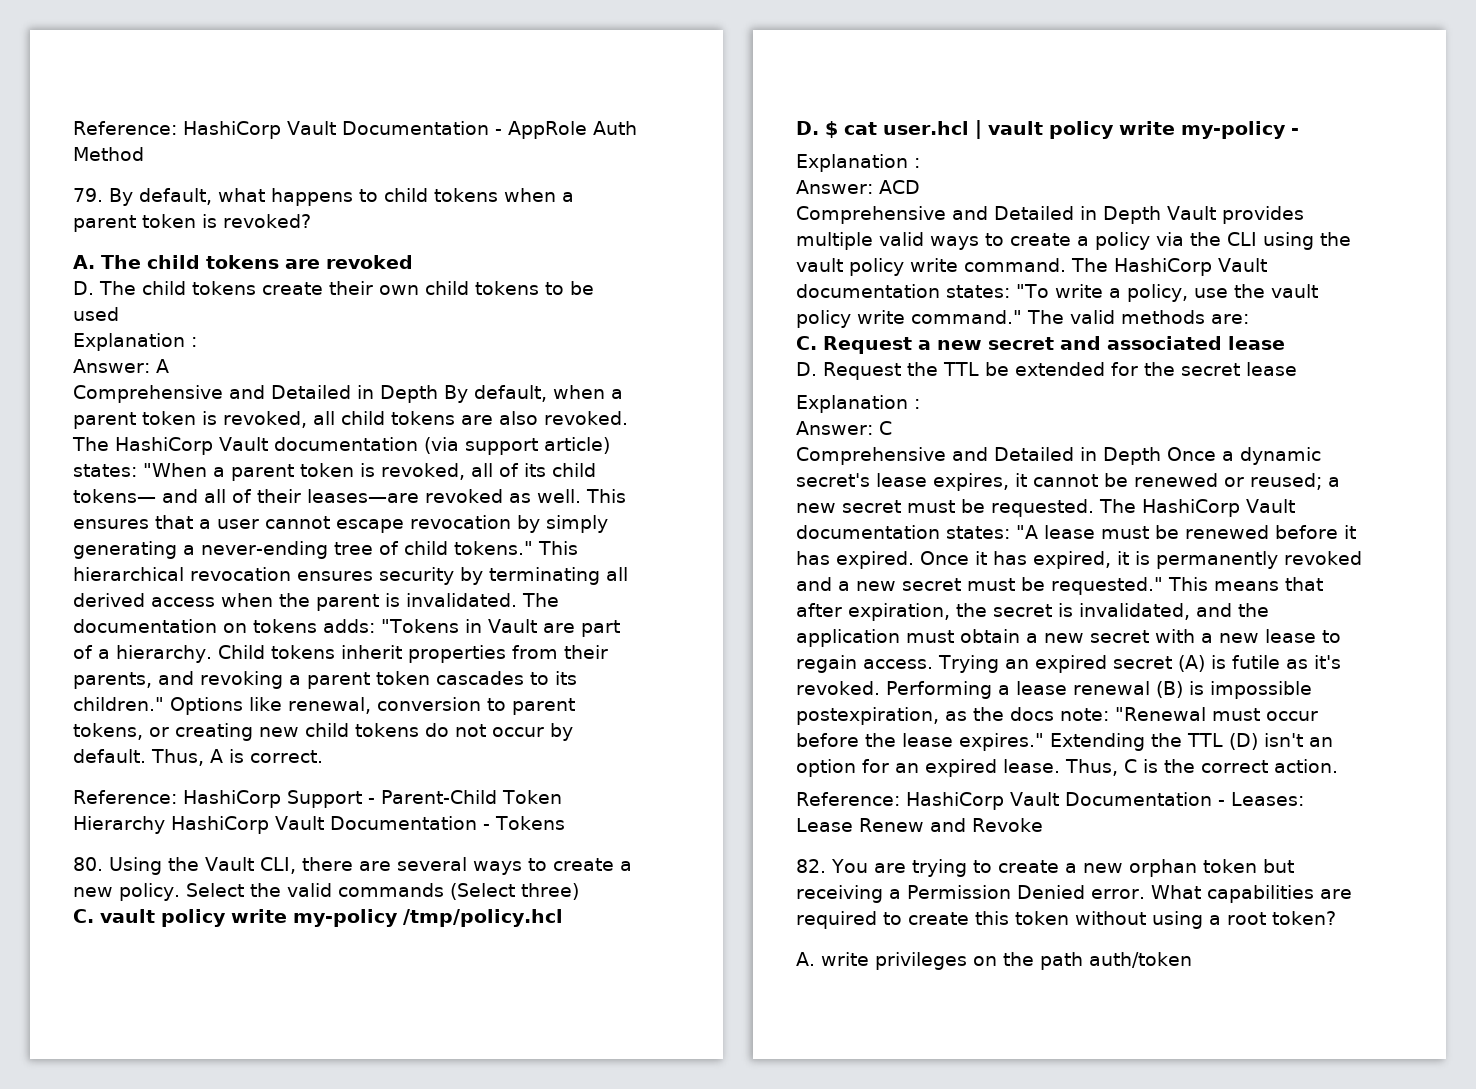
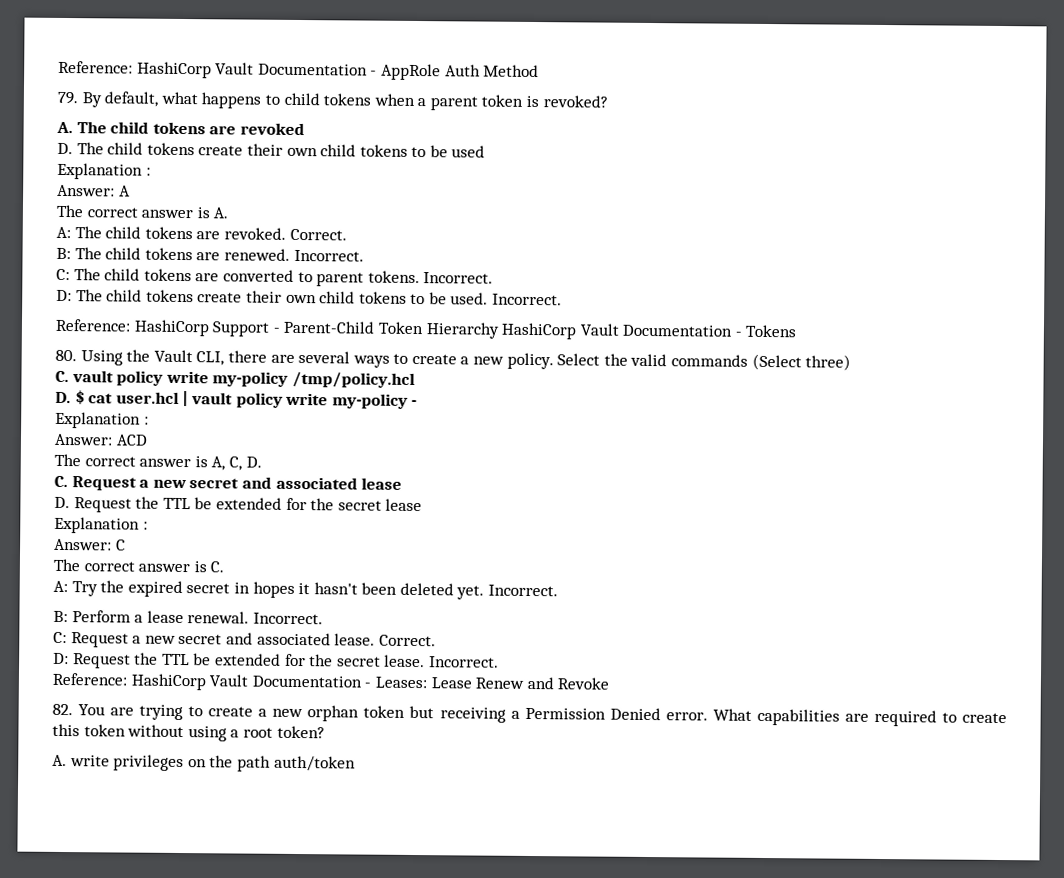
[73,385,623,403] [73,411,628,429] [72,437,610,455] [73,463,596,481] [73,489,626,503] [73,515,608,533] [73,541,578,559] [73,567,628,585] [73,593,559,611] [73,619,620,637] [73,645,608,663] [73,671,577,689] [73,697,575,715] [73,723,573,741] [73,749,323,766] Comprehensive and Detailed in Depth By default, when a parent token is revoked, all child tokens are also revoked. The HashiCorp Vault documentation (via support article) states: "When a parent token is revoked, all of its child tokens— and all of their leases—are revoked as well. This ensures that a user cannot escape revocation by simply generating a never-ending tree of child tokens." This hierarchical revocation ensures security by terminating all derived access when the parent is invalidated. The documentation on tokens adds: "Tokens in Vault are part of a hierarchy. Child tokens inherit properties from their parents, and revoking a parent token cascades to its children." Options like renewal, conversion to parent tokens, or creating new child tokens do not occur by default. Thus, A is correct. -> [56,204,229,219] [56,226,347,241] [56,247,364,262] [56,268,494,287] [56,289,563,306] The correct answer is A. // A: The child tokens are revoked. Correct. // B: The child tokens are renewed. Incorrect. // C: The child tokens are converted to parent tokens. Incorrect. // D: The child tokens create their own child tokens to be used. Incorrect.
[796,206,1304,224] [796,232,1351,250] [796,258,1267,276] [796,284,1318,302] [796,310,1249,328] Comprehensive and Detailed in Depth Vault provides multiple valid ways to create a policy via the CLI using the vault policy write command. The HashiCorp Vault documentation states: "To write a policy, use the vault policy write command." The valid methods are: -> [54,453,262,471] The correct answer is A, C, D.
[796,447,1321,465] [796,473,1340,491] [796,499,1295,517] [796,525,1356,539] [796,551,1362,569] [796,577,1323,595] [796,603,1269,621] [796,629,1341,647] [796,655,1341,673] [796,681,1312,699] [796,707,1318,725] [796,733,1333,751] [796,759,1338,777] Comprehensive and Detailed in Depth Once a dynamic secret's lease expires, it cannot be renewed or reused; a new secret must be requested. The HashiCorp Vault documentation states: "A lease must be renewed before it has expired. Once it has expired, it is permanently revoked and a new secret must be requested." This means that after expiration, the secret is invalidated, and the application must obtain a new secret with a new lease to regain access. Trying an expired secret (A) is futile as it's revoked. Performing a lease renewal (B) is impossible postexpiration, as the docs note: "Renewal must occur before the lease expires." Extending the TTL (D) isn't an option for an expired lease. Thus, C is the correct action. -> [53,558,225,573] [53,580,559,600] [53,610,323,625] [53,631,436,648] [53,652,499,669] The correct answer is C. // A: Try the expired secret in hopes it hasn't been deleted yet. Incorrect. // B: Perform a lease renewal. Incorrect. // C: Request a new secret and associated lease. Correct. // D: Request the TTL be extended for the secret lease. Incorrect.

